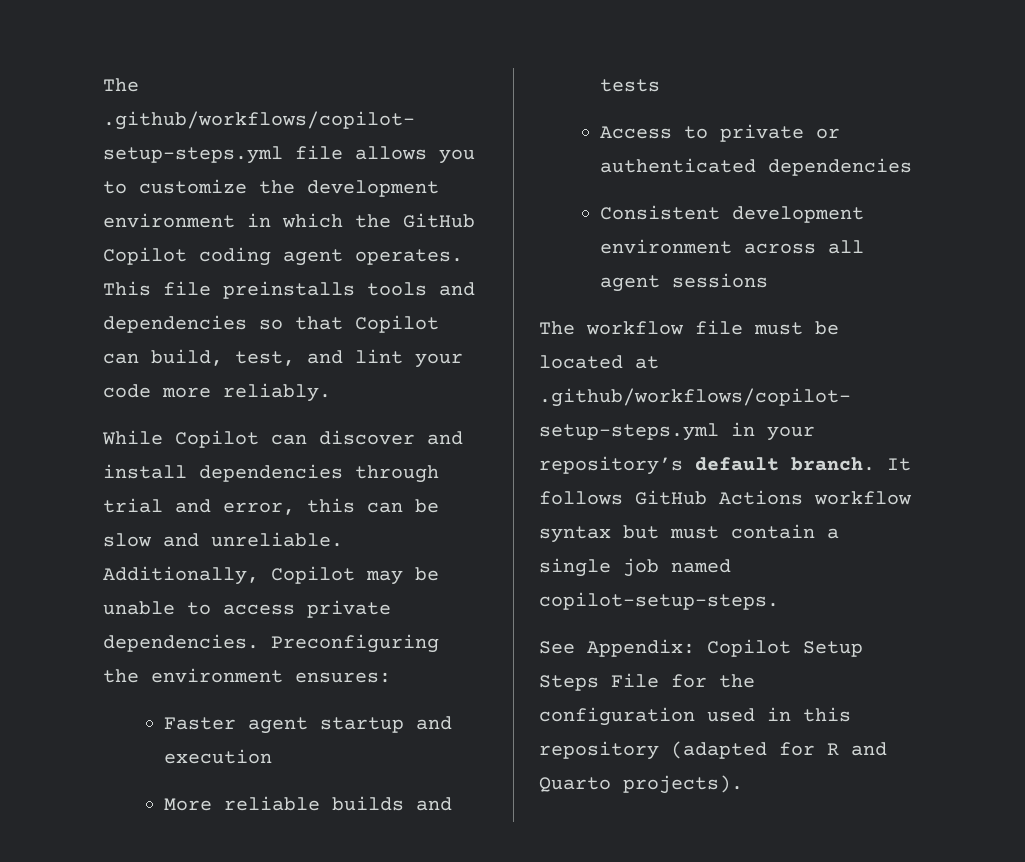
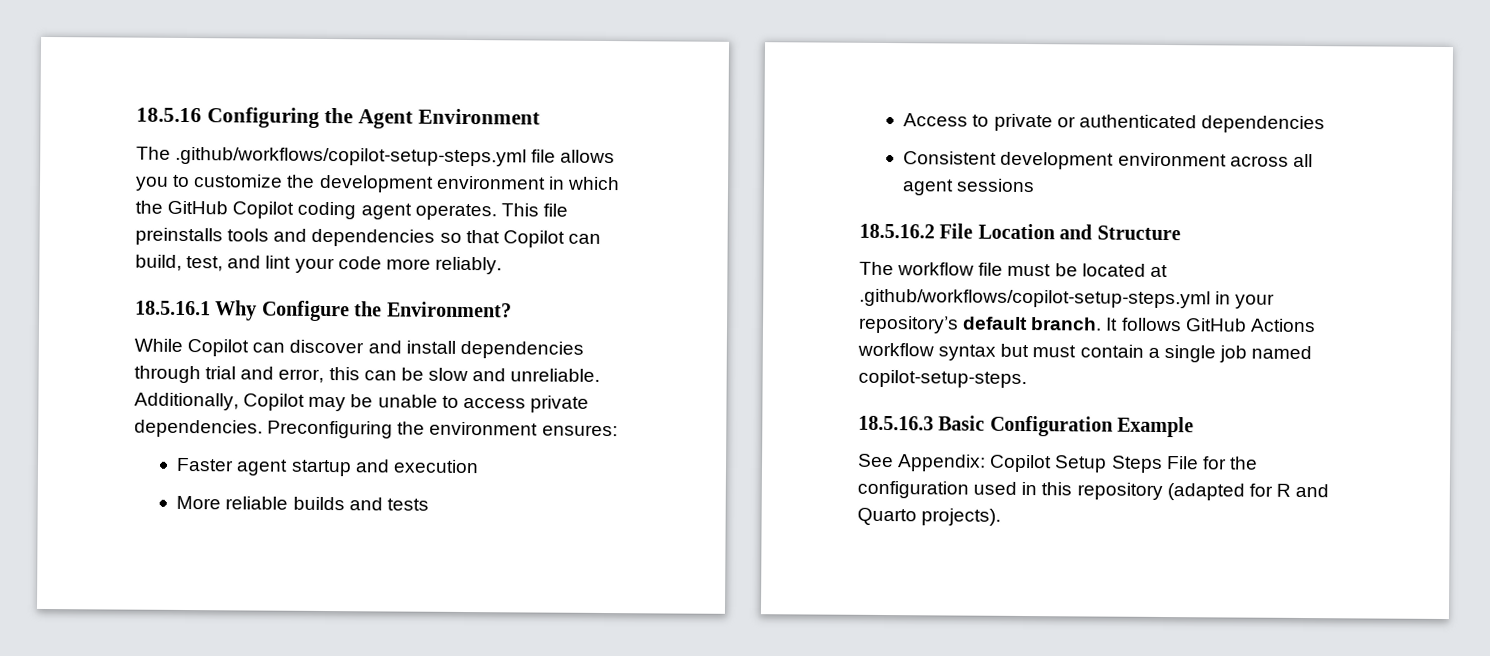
(103, 85) none -> [136,107,540,129] 18.5.16 Configuring the Agent Environment //
(331, 392) none -> [135,300,512,322] // 18.5.16.1 Why Configure the Environment?
(769, 280) none -> [859,223,1181,241] // 18.5.16.2 File Location and Structure
(779, 601) none -> [858,415,1195,438] // 18.5.16.3 Basic Configuration Example

